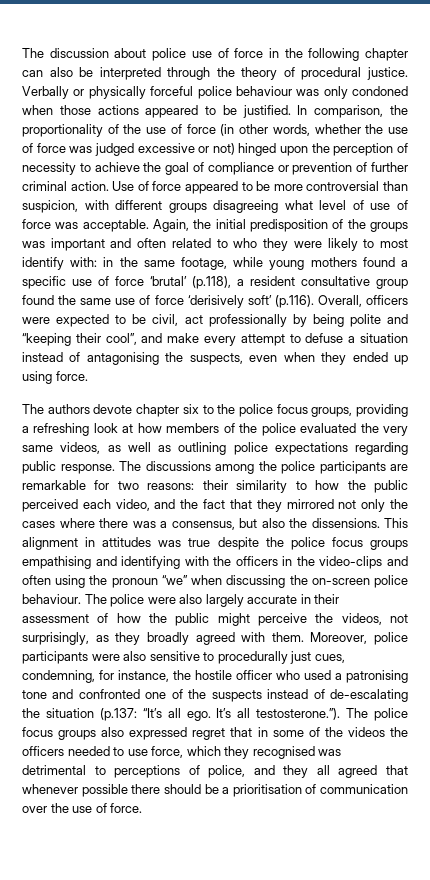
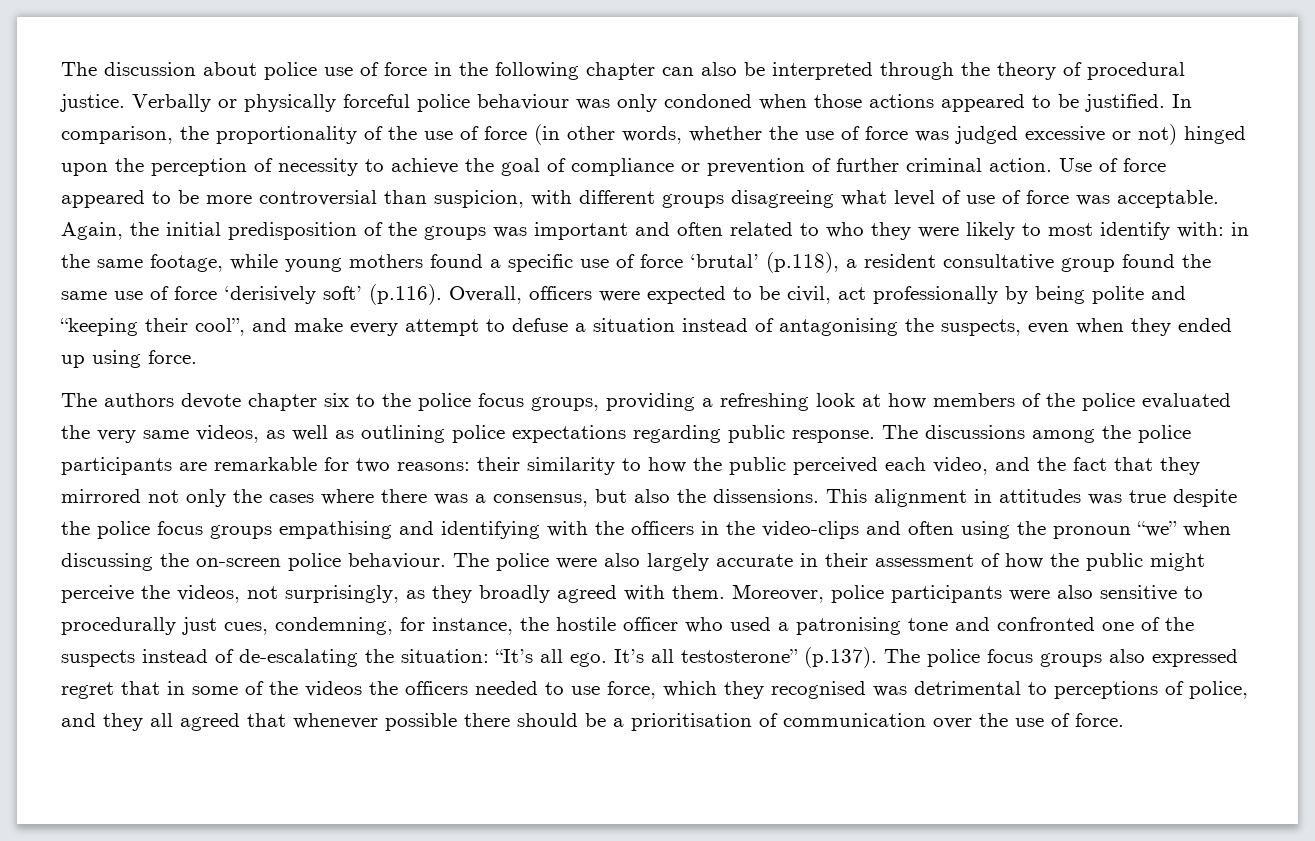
[45,708,137,721] situation (p.137: -> [401,649,489,663] situation:
[256,708,341,720] testosterone.”). -> [681,647,877,668] testosterone” (p.137).

